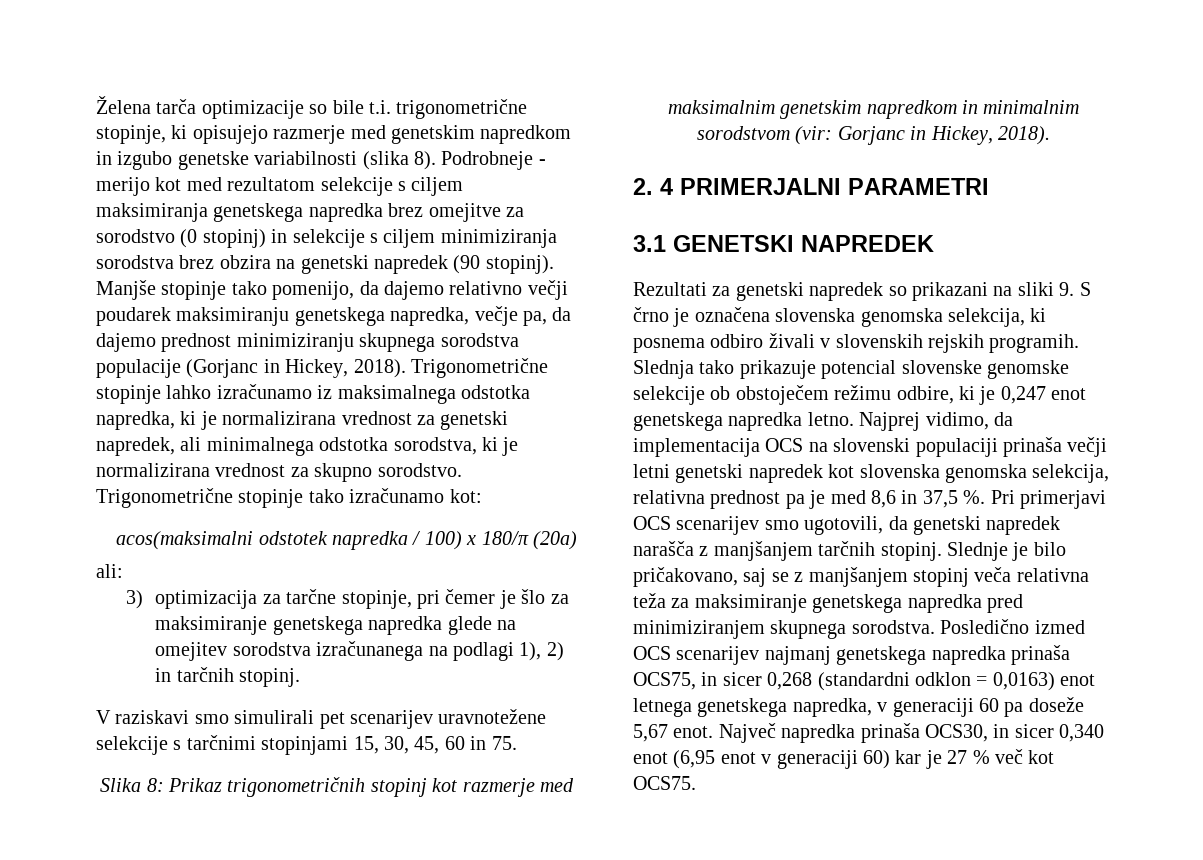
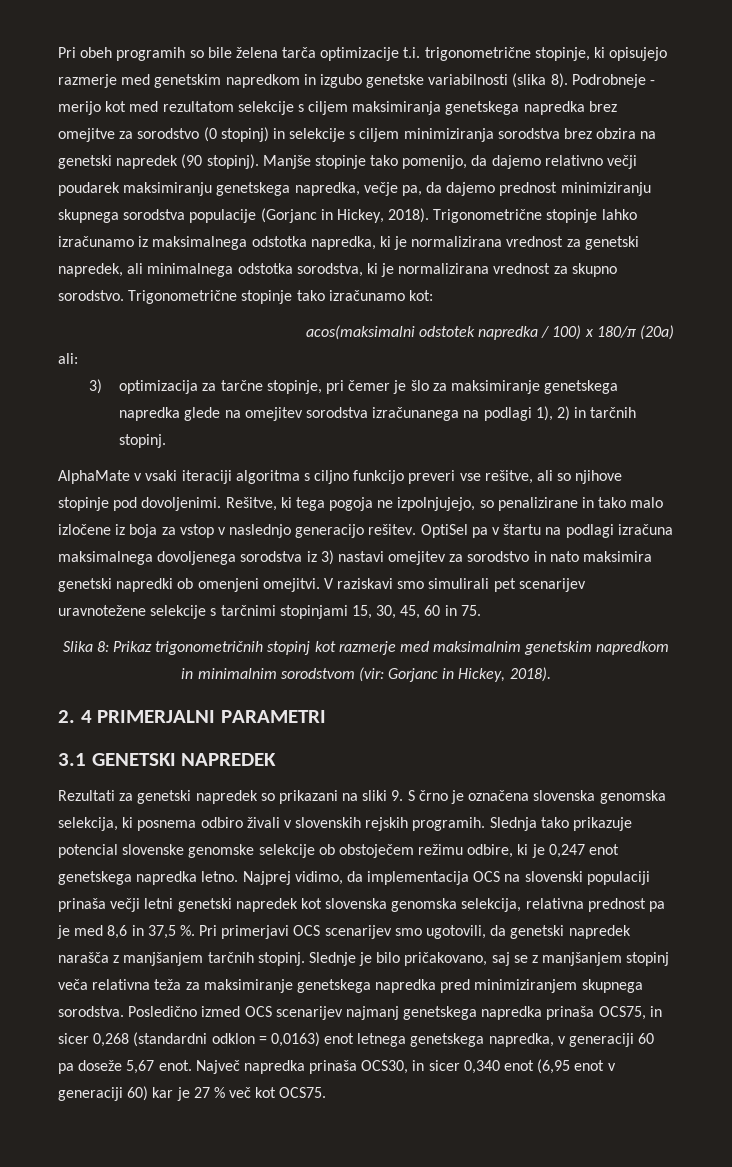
[96,96,364,119] Želena tarča optimizacije so bile -> [58,47,400,61] Pri obeh programih so bile želena tarča optimizacije
(301, 677) none -> [58,470,623,484] [58,497,664,511] [58,524,673,538] [58,550,653,565] [58,578,320,592] AlphaMate v vsaki iteraciji algoritma s ciljno funkcijo preveri vse rešitve, ali so njihove stopinje pod dovoljenimi. Rešitve, ki tega pogoja ne izpolnjujejo, so penalizirane in tako malo izločene iz boja za vstop v naslednjo generacijo rešitev. OptiSel pa v štartu na podlagi izračuna maksimalnega dovoljenega sorodstva iz 3) nastavi omejitev za sorodstvo in nato maksimira genetski napredki ob omenjeni omejitvi.

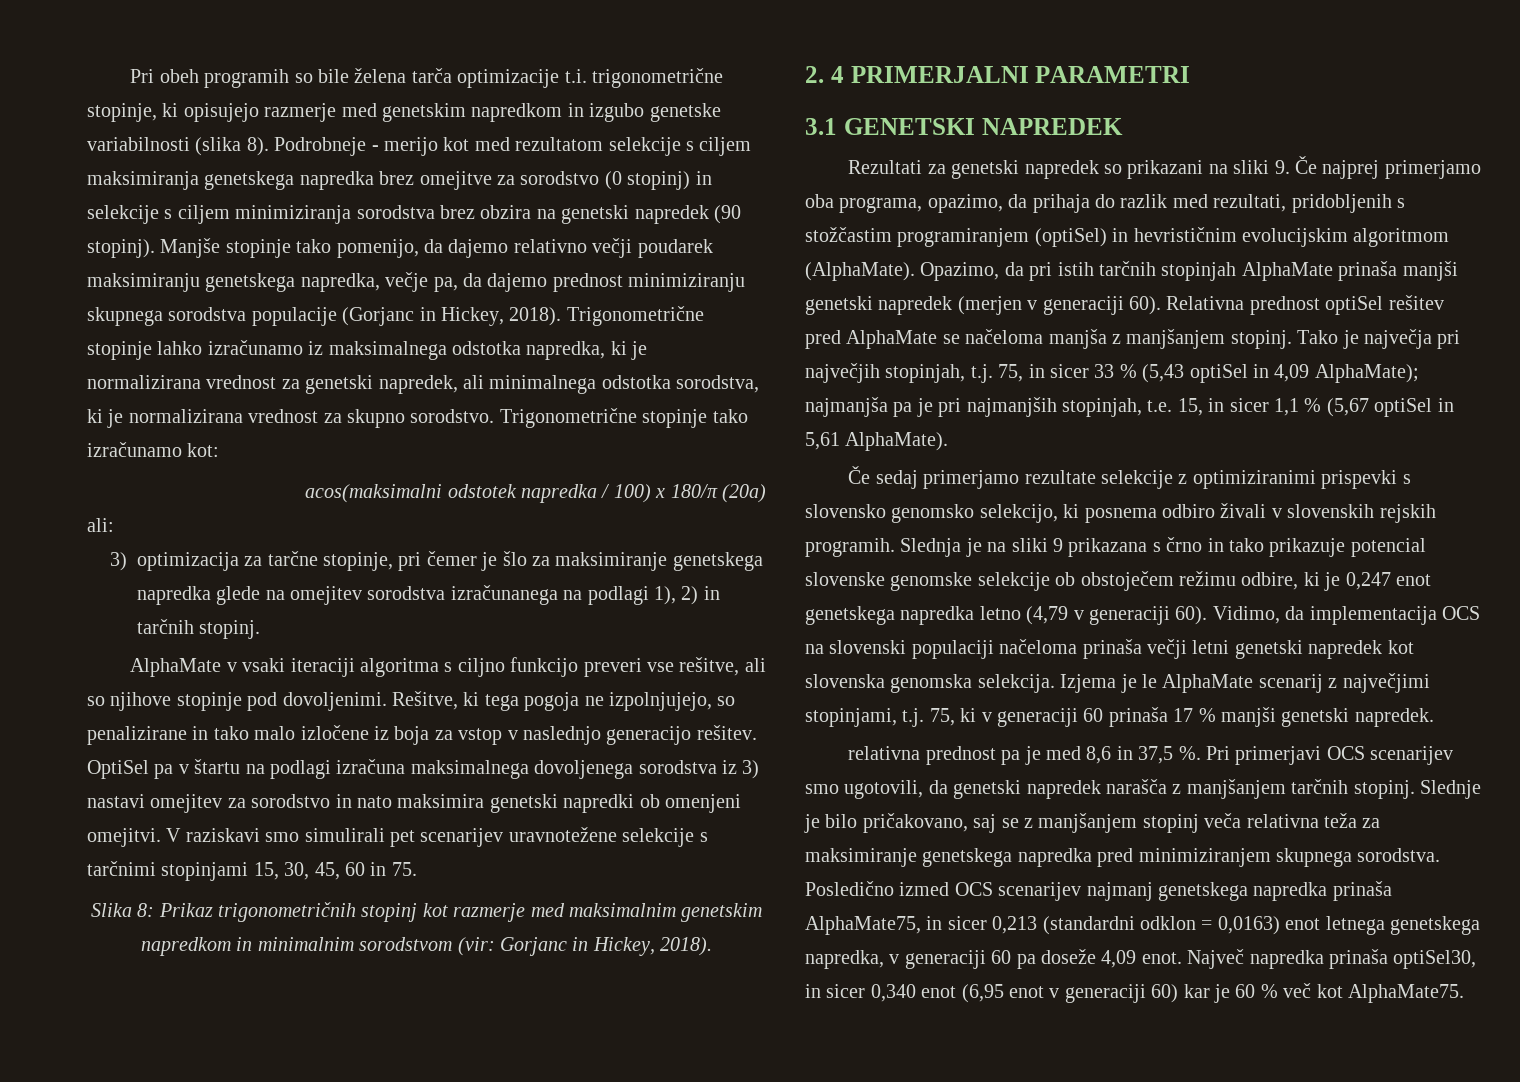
[407,790,666,804] [58,817,118,831] S črno je označena slovenska genomska selekcija, -> [1295,156,1481,179] [805,194,1405,213] [805,227,1450,247] [805,261,1458,281] [805,295,1444,315] [805,329,1461,349] [805,363,1419,383] [805,397,1454,417] [805,432,949,451] [848,466,1411,489] [805,504,1058,523] Če najprej primerjamo oba programa, opazimo, da prihaja do razlik med rezultati, pridobljenih s stožčastim programiranjem (optiSel) in hevrističnim evolucijskim algoritmom (AlphaMate). Opazimo, da pri istih tarčnih stopinjah AlphaMate prinaša manjši genetski napredek (merjen v generaciji 60). Relativna prednost optiSel rešitev pred AlphaMate se načeloma manjša z manjšanjem stopinj. Tako je največja pri največjih stopinjah, t.j. 75, in sicer 33 % (5,43 optiSel in 4,09 AlphaMate); najmanjša pa je pri najmanjših stopinjah, t.e. 15, in sicer 1,1 % (5,67 optiSel in 5,61 AlphaMate). // Če sedaj primerjamo rezultate selekcije z optimiziranimi prispevki s slovensko genomsko selekcijo,
(537, 824) none -> [965,537,1224,557] je na sliki 9 prikazana s črno in
[201,871,343,885] letno. Najprej vidimo, -> [979,606,1280,625] letno (4,79 v generaciji 60). Vidimo,
(650, 878) none -> [999,639,1078,654] načeloma
[461,898,522,912] selekcija, -> [977,673,1430,693] [805,707,1434,727] selekcija. Izjema je le AlphaMate scenarij z največjimi stopinjami, t.j. 75, ki v generaciji 60 prinaša 17 % manjši genetski napredek. //
[598,1006,662,1020] [58,1033,130,1047] OCS75, in sicer 0,268 -> [805,916,1038,935] AlphaMate75, in sicer 0,213
[126,1060,155,1074] 5,67 -> [1101,950,1137,968] 4,09
[361,1060,409,1074] OCS30, -> [1393,950,1477,969] optiSel30,
[193,1087,210,1098] 27 -> [1235,984,1256,998] 60
[279,1087,327,1098] OCS75. -> [1348,984,1464,1003] AlphaMate75.

